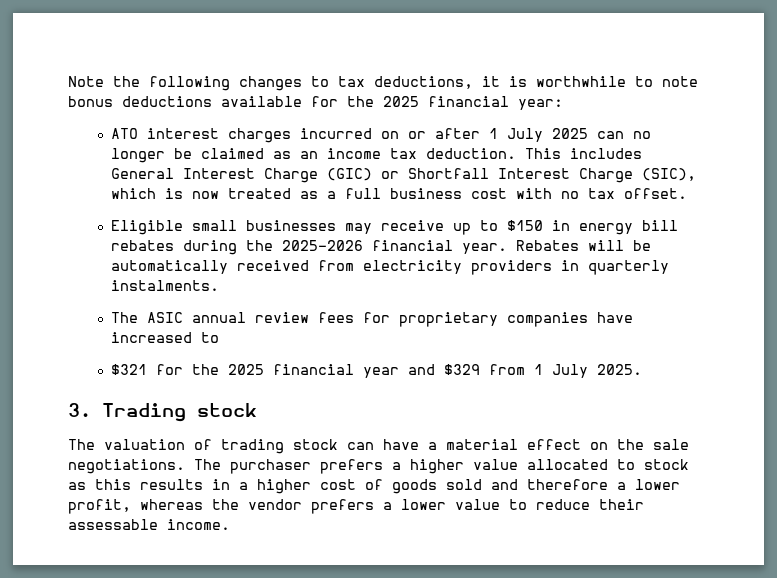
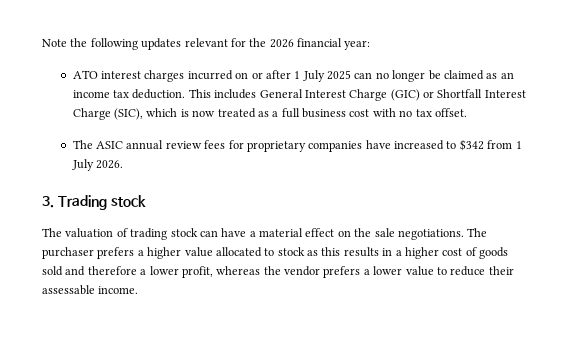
[239,76,698,91] [68,96,419,107] changes to tax deductions, it is worthwhile to note bonus deductions available for the 2025 -> [141,38,294,50] updates relevant for the 2026
[110,220,678,235] [110,240,651,255] [110,260,669,275] [110,280,219,291] // Eligible small businesses may receive up to $150 in energy bill rebates during the 2025-2026 financial year. Rebates will be automatically received from electricity providers in quarterly instalments. -> (467, 112) none
[110,364,480,378] // $321 for the 2025 financial year and $329 -> [459,139,484,151] $342
[596,364,642,375] 2025. -> [96,160,124,169] 2026.

